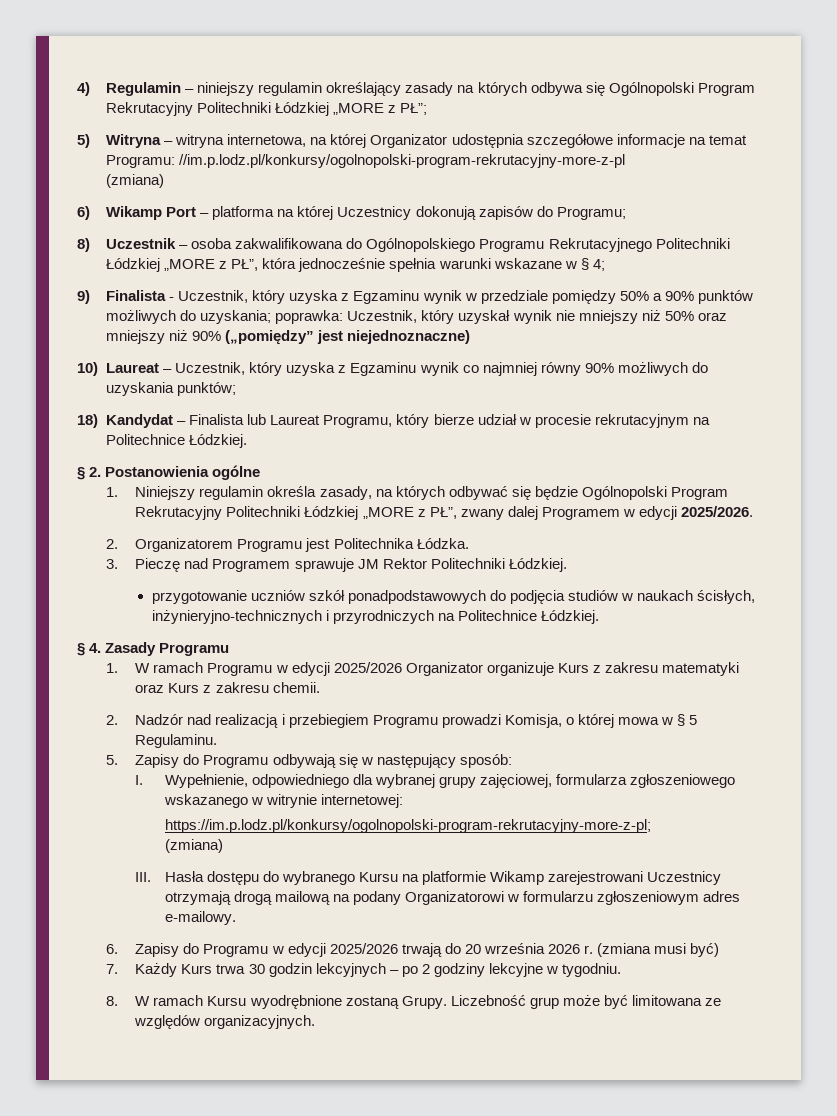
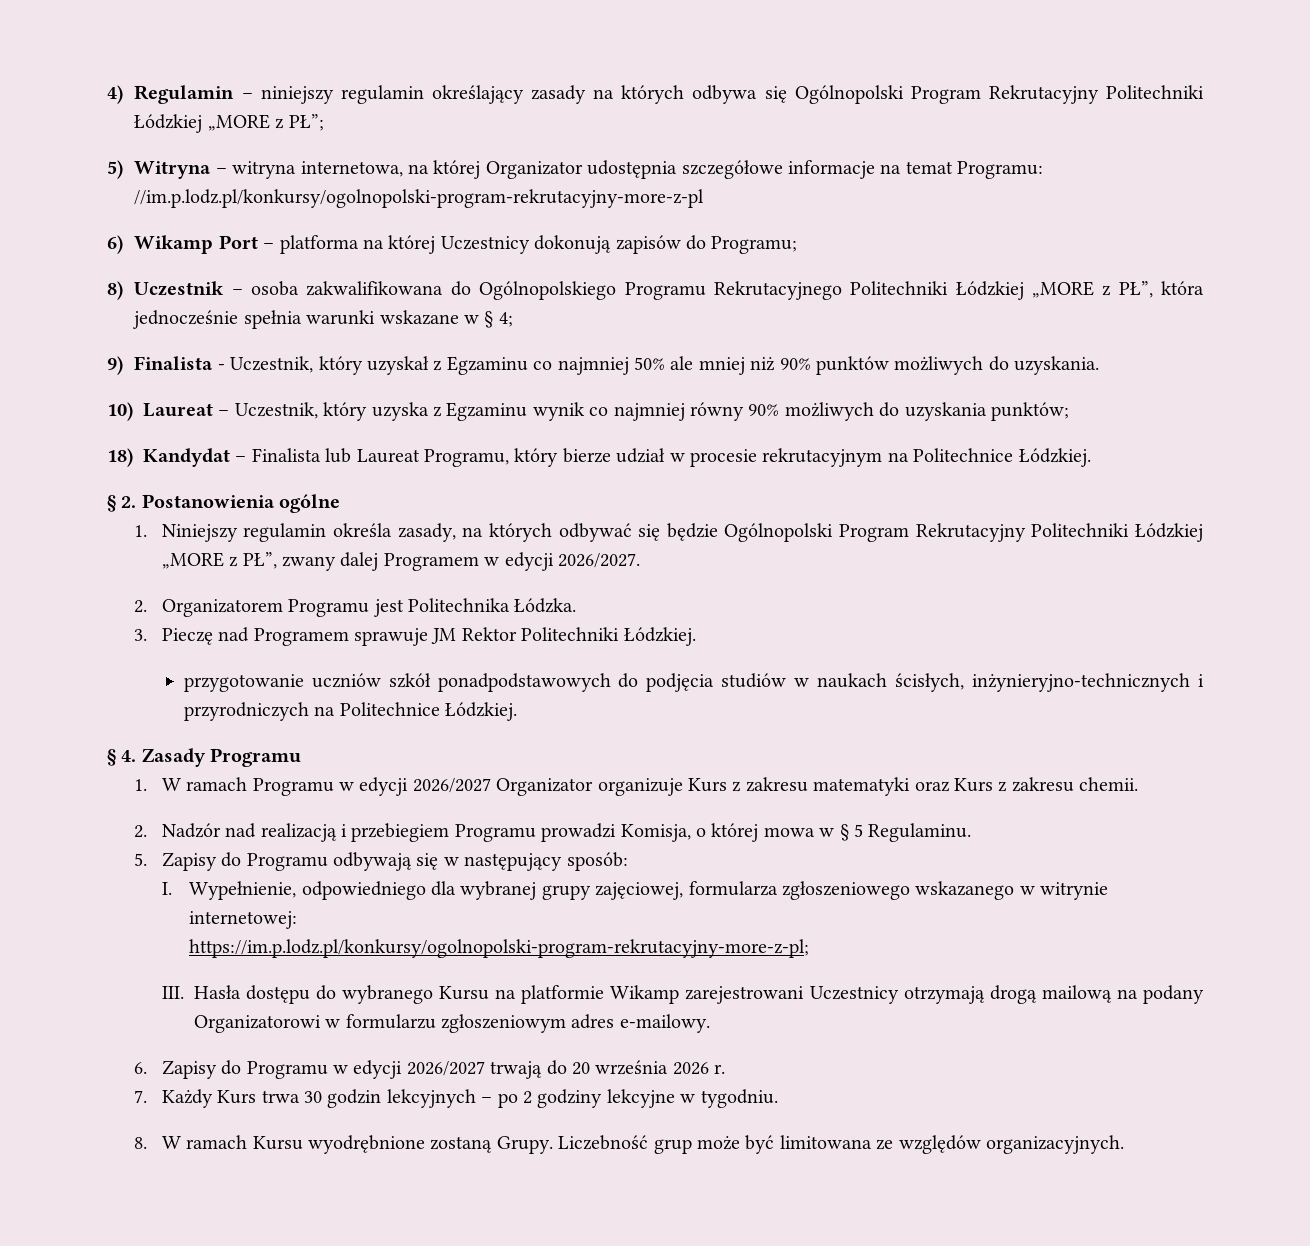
[106,174,165,188] // (zmiana) -> (705, 198) none
[289,290,753,304] [106,310,727,324] [106,330,471,345] uzyska z Egzaminu wynik w przedziale pomiędzy 50% a 90% punktów możliwych do uzyskania; poprawka: Uczestnik, który uzyskał wynik nie mniejszy niż 50% oraz mniejszy niż 90% („pomiędzy” jest niejednoznaczne) -> [366,356,1100,375] uzyskał z Egzaminu co najmniej 50% ale mniej niż 90% punktów możliwych do uzyskania.
[680,506,753,517] 2025/2026. -> [557,553,640,568] 2026/2027.
[333,662,402,673] 2025/2026 -> [412,778,491,793] 2026/2027
[164,839,223,853] // (zmiana) -> (810, 948) none
[329,943,398,954] 2025/2026 -> [406,1061,485,1076] 2026/2027
[596,943,720,957] (zmiana musi być) -> (726, 1069) none

